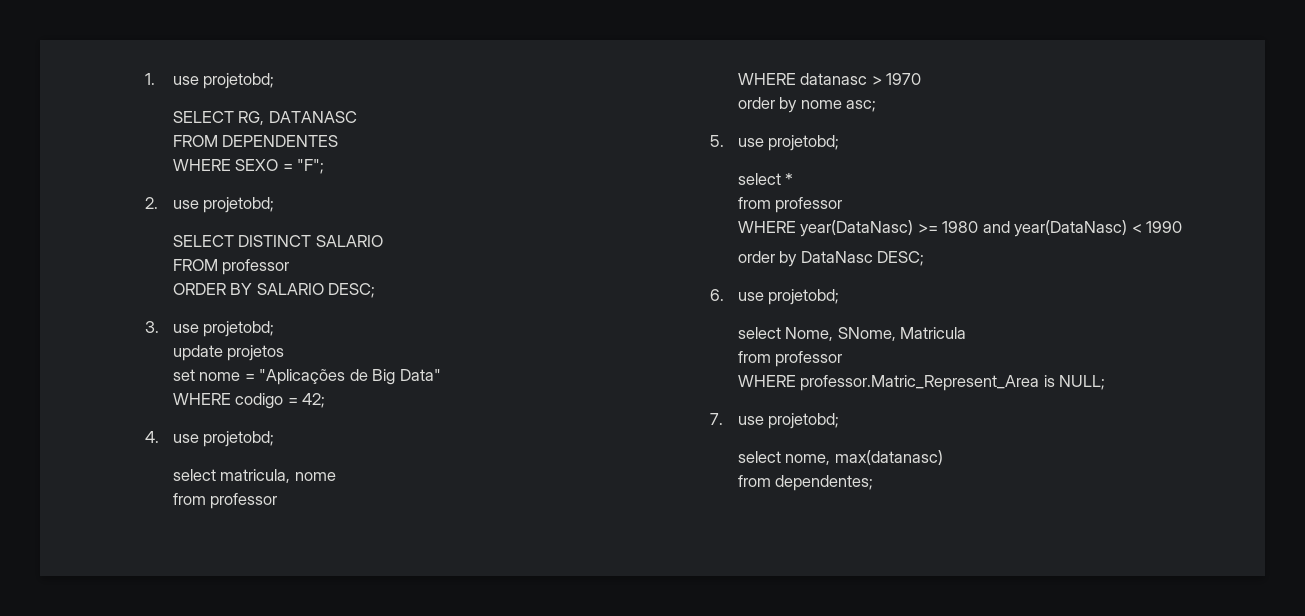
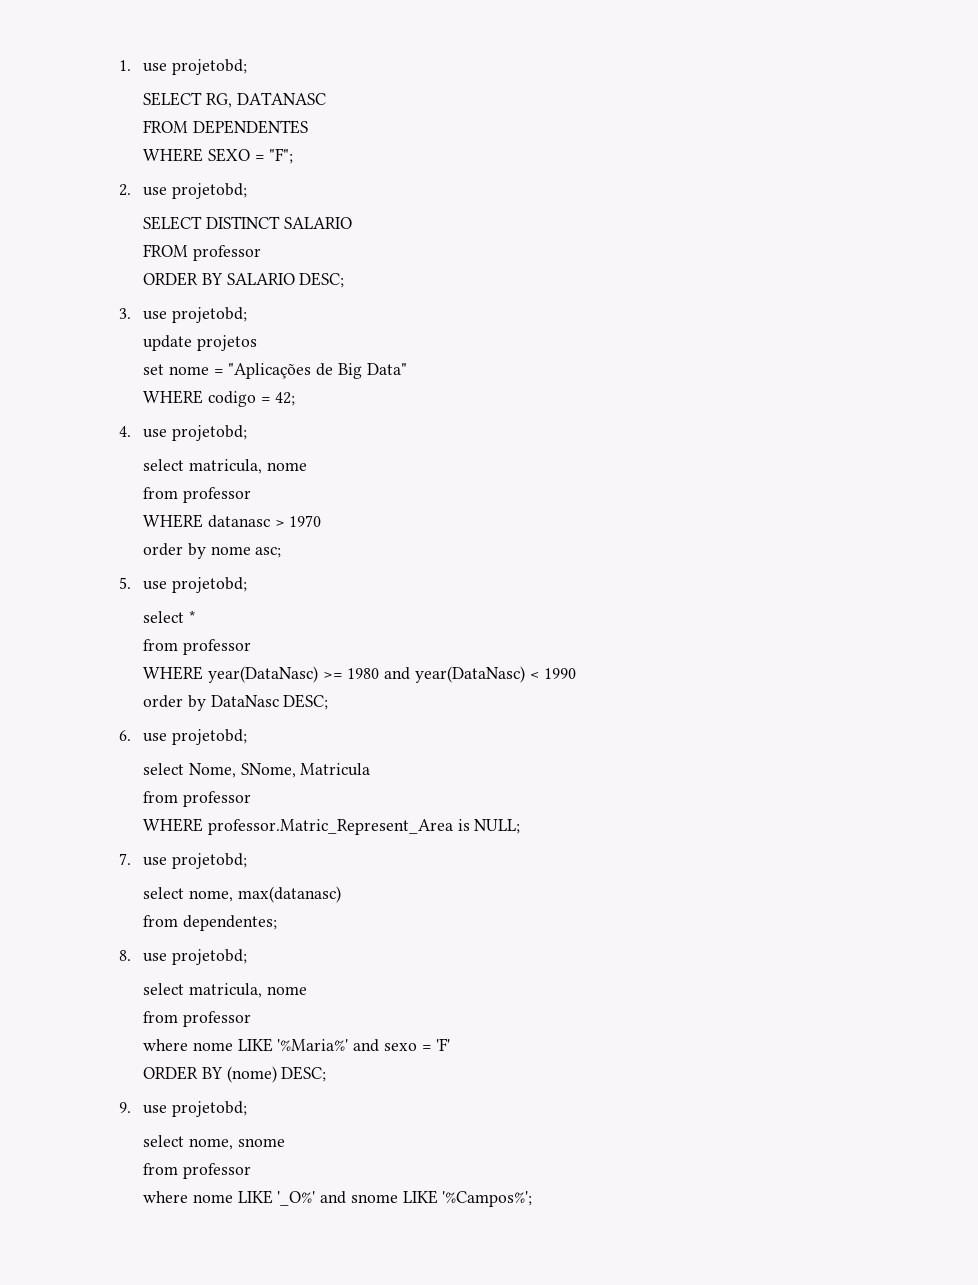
(874, 483) none -> [119,949,247,965] [143,983,307,998] [143,1011,251,1027] [143,1038,451,1052] [143,1066,327,1083] [119,1101,247,1117] [143,1135,285,1150] [143,1163,251,1179] [143,1190,533,1207] // 8. use projetobd; // select matricula, nome // from professor // where nome LIKE '%Maria%' and sexo = 'F' // ORDER BY (nome) DESC; // 9. use projetobd; // select nome, snome // from professor // where nome LIKE '_O%' and snome LIKE '%Campos%';

